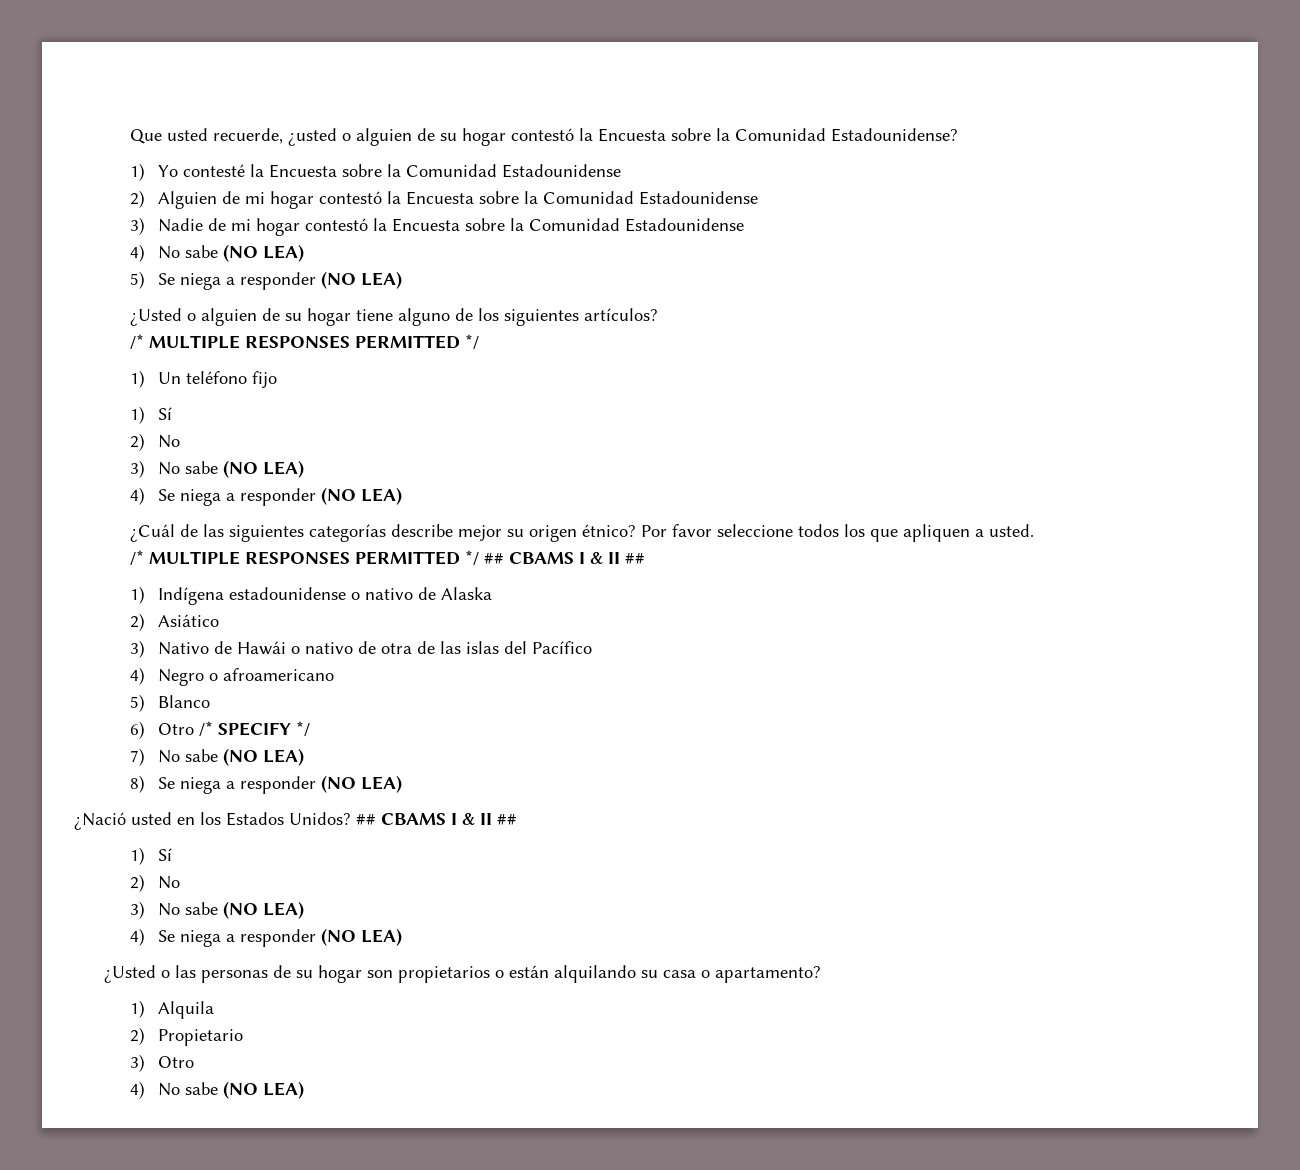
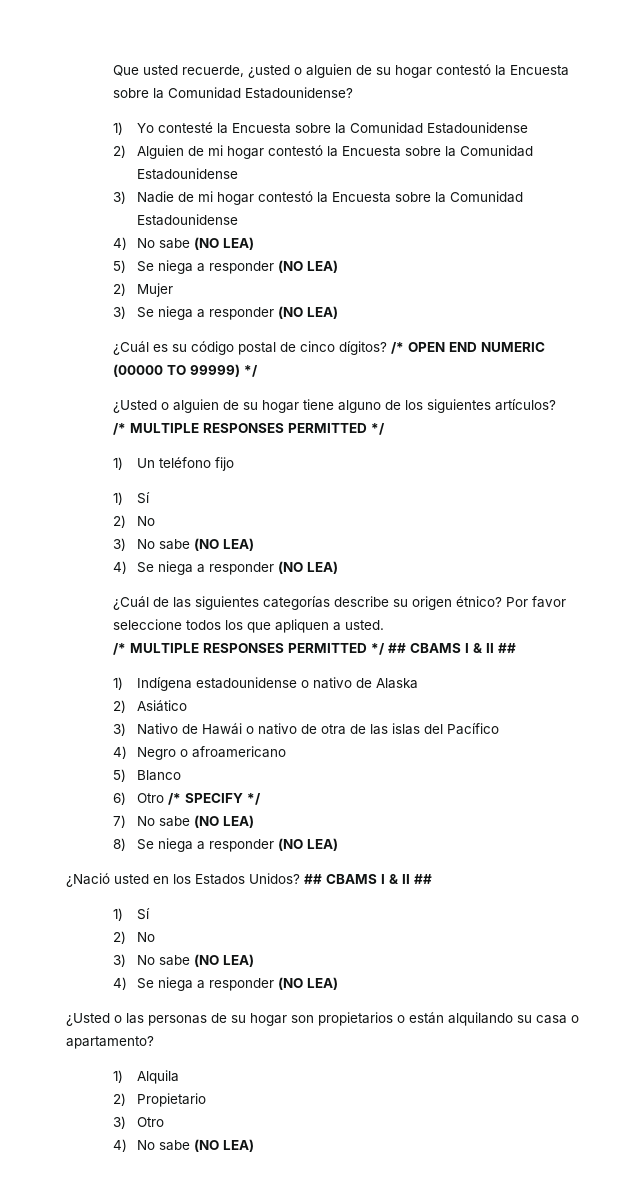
(403, 280) none -> [113,283,173,297] [113,306,338,320] [113,341,546,355] [113,364,259,377] // 2) Mujer // 3) Se niega a responder (NO LEA) // ¿Cuál es su código postal de cinco dígitos? /* OPEN END NUMERIC (00000 TO 99999) */
[458,525,503,541] mejor -> (390, 601) none

